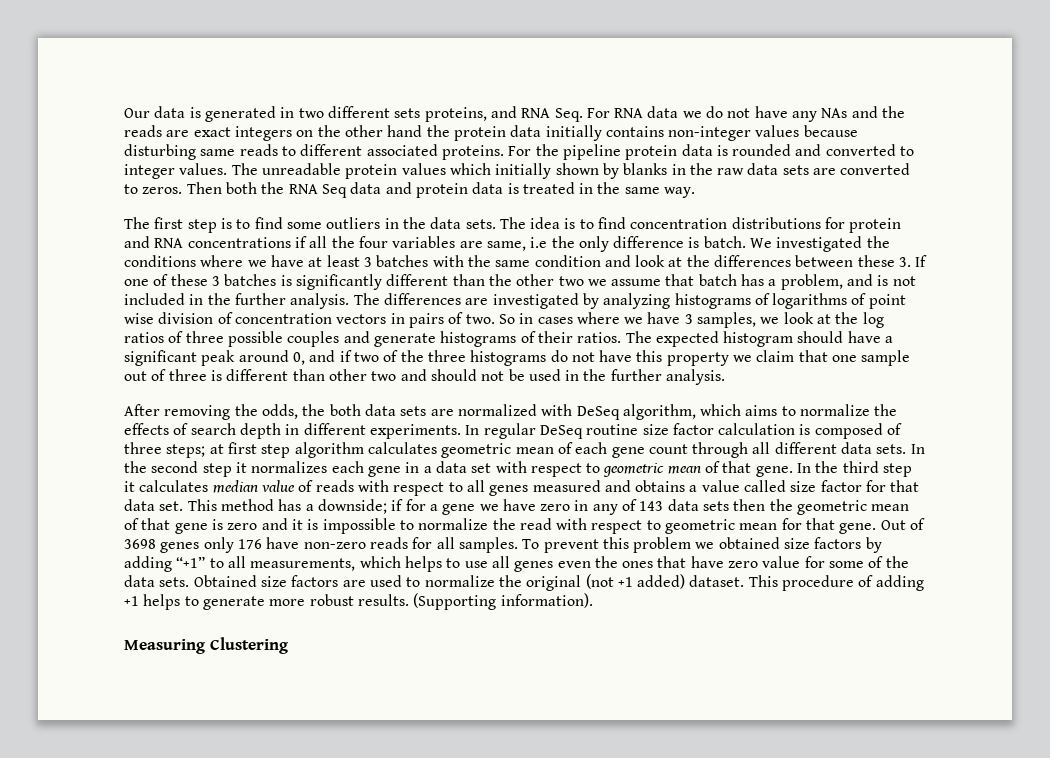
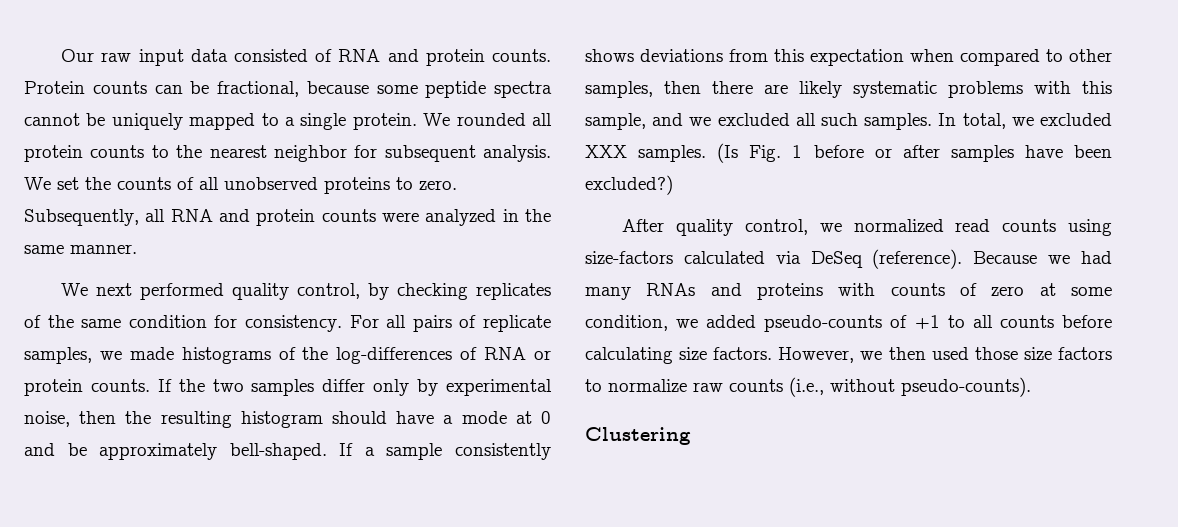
[154,106,906,122] [124,125,858,141] [124,144,915,160] [124,163,911,179] [124,182,696,198] [124,217,902,233] [124,236,890,252] [124,255,928,267] [124,274,916,290] [124,293,906,309] [124,312,884,328] [124,331,894,347] [124,350,911,366] [124,369,726,385] [124,404,898,420] [124,423,903,439] [124,442,925,458] [124,461,913,477] [124,480,920,496] [124,499,910,515] [124,518,926,534] [124,537,882,553] [124,556,909,572] [124,574,924,591] [124,593,593,610] [124,639,205,654] data is generated in two different sets proteins, and RNA Seq. For RNA data we do not have any NAs and the reads are exact integers on the other hand the protein data initially contains non-integer values because disturbing same reads to different associated proteins. For the pipeline protein data is rounded and converted to integer values. The unreadable protein values which initially shown by blanks in the raw data sets are converted to zeros. Then both the RNA Seq data and protein data is treated in the same way. // The first step is to find some outliers in the data sets. The idea is to find concentration distributions for protein and RNA concentrations if all the four variables are same, i.e the only difference is batch. We investigated the conditions where we have at least 3 batches with the same condition and look at the differences between these 3. If one of these 3 batches is significantly different than the other two we assume that batch has a problem, and is not included in the further analysis. The differences are investigated by analyzing histograms of logarithms of point wise division of concentration vectors in pairs of two. So in cases where we have 3 samples, we look at the log ratios of three possible couples and generate histograms of their ratios. The expected histogram should have a significant peak around 0, and if two of the three histograms do not have this property we claim that one sample out of three is different than other two and should not be used in the further analysis. // After removing the odds, the both data sets are normalized with DeSeq algorithm, which aims to normalize the effects of search depth in different experiments. In regular DeSeq routine size factor calculation is composed of three steps; at first step algorithm calculates geometric mean of each gene count through all different data sets. In the second step it normalizes each gene in a data set with respect to geometric mean of that gene. In the third step it calculates median value of reads with respect to all genes measured and obtains a value called size factor for that data set. This method has a downside; if for a gene we have zero in any of 143 data sets then the geometric mean of that gene is zero and it is impossible to normalize the read with respect to geometric mean for that gene. Out of 3698 genes only 176 have non-zero reads for all samples. To prevent this problem we obtained size factors by adding “+1” to all measurements, which helps to use all genes even the ones that have zero value for some of the data sets. Obtained size factors are used to normalize the original (not +1 added) dataset. This procedure of adding +1 helps to generate more robust results. (Supporting information). // Measuring -> [101,49,551,66] [24,81,552,98] [24,113,552,130] [24,145,551,162] [24,177,457,194] [24,209,551,226] [24,244,137,254] [61,283,551,300] [24,315,552,332] [24,347,552,364] [24,379,553,396] [24,411,551,428] [24,443,551,460] [585,49,1112,66] [585,81,1112,98] [585,113,1112,130] [585,143,1112,163] [585,175,673,195] [622,219,1112,236] [585,249,1112,269] [585,283,1112,300] [585,315,1112,332] [585,347,1112,364] [585,377,1031,397] raw input data consisted of RNA and protein counts. Protein counts can be fractional, because some peptide spectra cannot be uniquely mapped to a single protein. We rounded all protein counts to the nearest neighbor for subsequent analysis. We set the counts of all unobserved proteins to zero. Subsequently, all RNA and protein counts were analyzed in the same manner. // We next performed quality control, by checking replicates of the same condition for consistency. For all pairs of replicate samples, we made histograms of the log-differences of RNA or protein counts. If the two samples differ only by experimental noise, then the resulting histogram should have a mode at 0 and be approximately bell-shaped. If a sample consistently shows deviations from this expectation when compared to other samples, then there are likely systematic problems with this sample, and we excluded all such samples. In total, we excluded XXX samples. (Is Fig. 1 before or after samples have been excluded?) // After quality control, we normalized read counts using size-factors calculated via DeSeq (reference). Because we had many RNAs and proteins with counts of zero at some condition, we added pseudo-counts of +1 to all counts before calculating size factors. However, we then used those size factors to normalize raw counts (i.e., without pseudo-counts). //

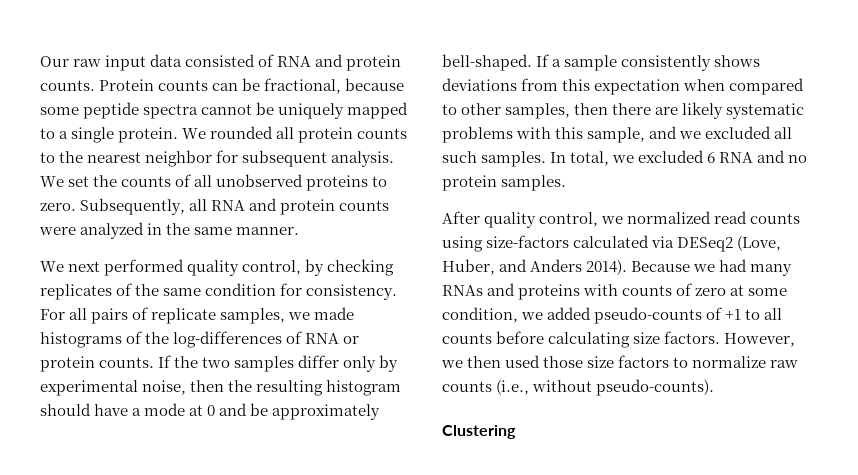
[585,143,1112,163] [585,175,673,195] XXX samples. (Is Fig. 1 before or after samples have been excluded?) -> [707,150,808,163] [442,175,567,191] 6 RNA and no protein samples.
[810,249,963,269] DeSeq (reference). -> [677,235,782,252] [442,259,628,275] DESeq2 (Love, Huber, and Anders 2014).

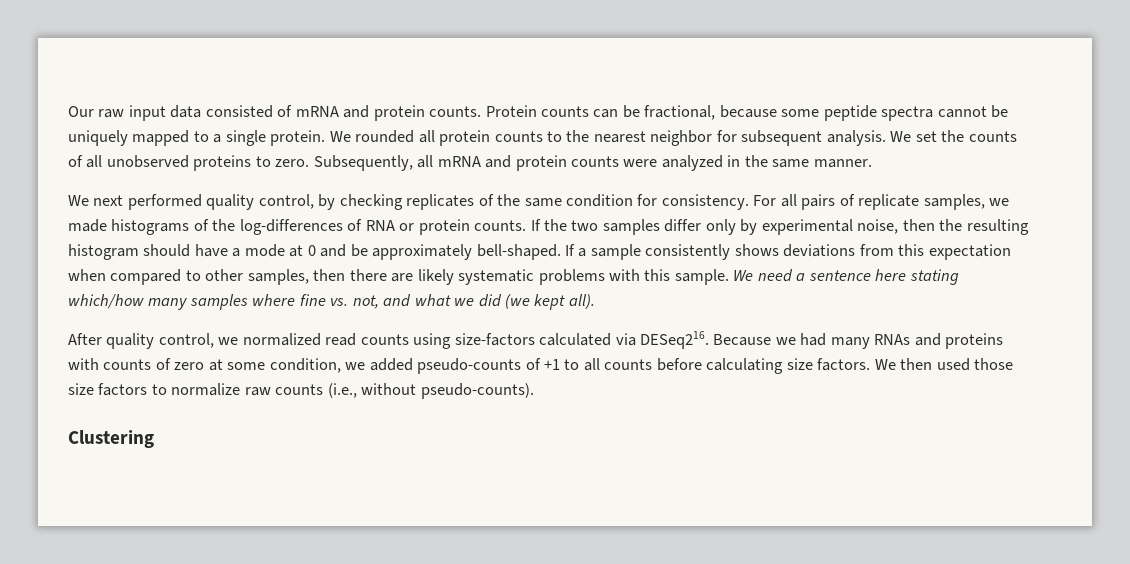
[277,56,312,67] RNA -> [295,106,339,117] mRNA
[211,200,246,211] RNA -> [437,156,481,167] mRNA
[587,126,793,143] [442,150,808,167] [442,175,567,191] sample, and we excluded all such samples. In total, we excluded 6 RNA and no protein samples. -> [674,269,959,285] [68,294,595,310] sample. We need a sentence here stating which/how many samples where fine vs. not, and what we did (we kept all).
[677,235,782,252] [442,259,628,275] DESeq2 (Love, Huber, and Anders 2014). -> [640,331,710,349] DESeq216.
[724,333,796,347] [441,360,463,368] However, we -> [874,359,896,370] We

